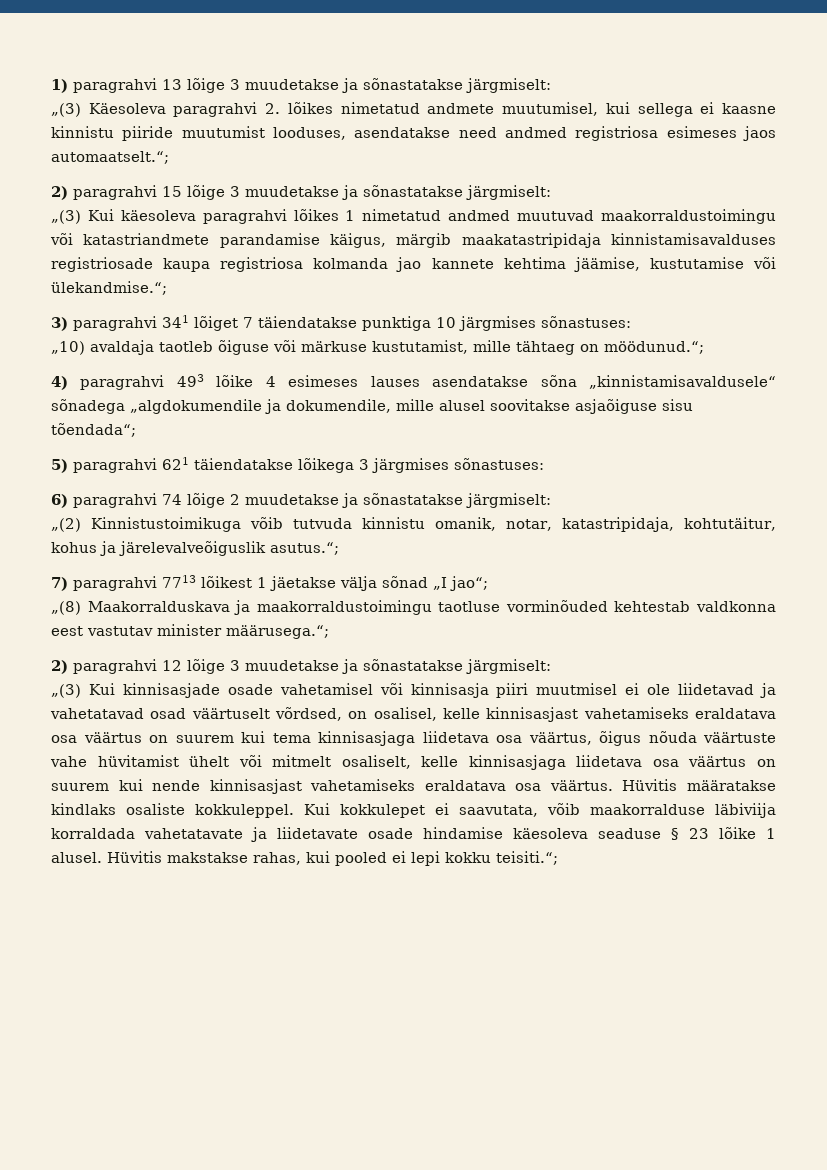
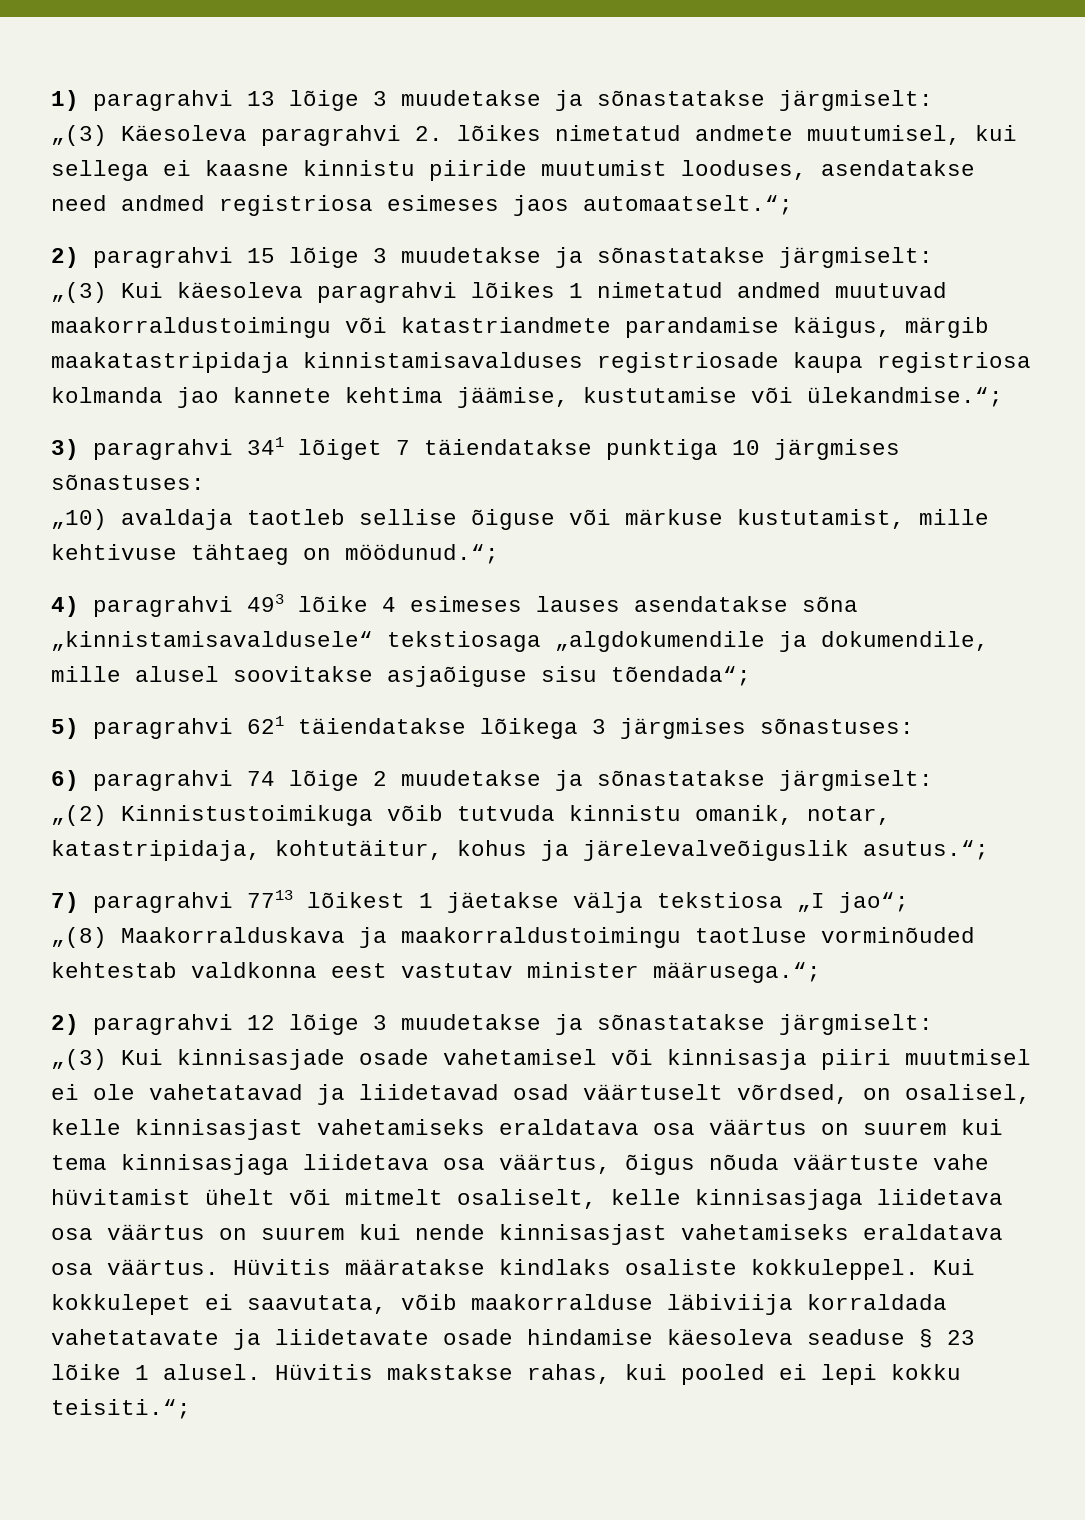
(213, 346) none -> [359,509,457,525] sellise
(511, 346) none -> [51,544,177,560] kehtivuse
[51,399,125,414] sõnadega -> [387,631,541,652] tekstiosaga
[382,576,428,588] sõnad -> [657,892,783,908] tekstiosa
[678,683,776,698] [50,708,144,719] liidetavad ja vahetatavad -> [149,1084,499,1105] vahetatavad ja liidetavad

